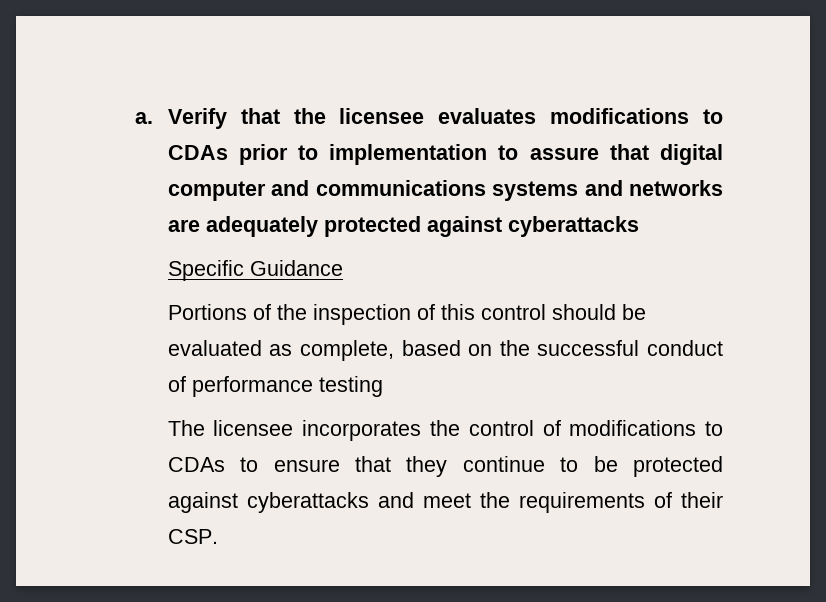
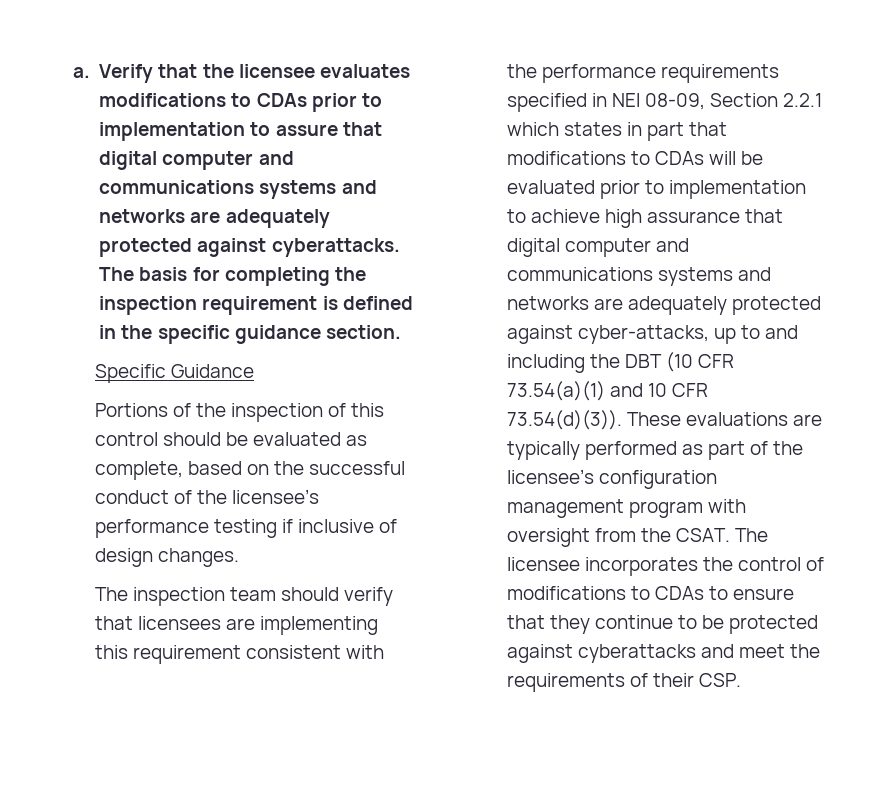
[507,216,639,237] cyberattacks -> [271,238,400,257] [99,267,366,286] [99,296,413,315] [99,325,401,344] cyberattacks. The basis for completing the inspection requirement is defined in the specific guidance section.
(186, 384) none -> [196,489,320,504] the licensee’s
(383, 386) // -> [281,519,398,533] [94,548,239,567] [94,587,394,606] [94,616,379,635] [94,645,385,664] [506,64,779,83] [506,93,823,112] [506,122,728,141] [506,151,764,165] [506,180,807,199] [506,209,784,228] [506,238,689,257] [506,267,771,286] [506,296,822,315] [506,325,799,344] [506,352,735,373] [506,381,709,401] [506,410,823,430] [506,441,804,460] [506,469,717,489] [506,499,746,518] [506,528,731,547] if inclusive of design changes. // The inspection team should verify that licensees are implementing this requirement consistent with the performance requirements specified in NEI 08-09, Section 2.2.1 which states in part that modifications to CDAs will be evaluated prior to implementation to achieve high assurance that digital computer and communications systems and networks are adequately protected against cyber-attacks, up to and including the DBT (10 CFR 73.54(a)(1) and 10 CFR 73.54(d)(3)). These evaluations are typically performed as part of the licensee’s configuration management program with oversight from the CSAT.

